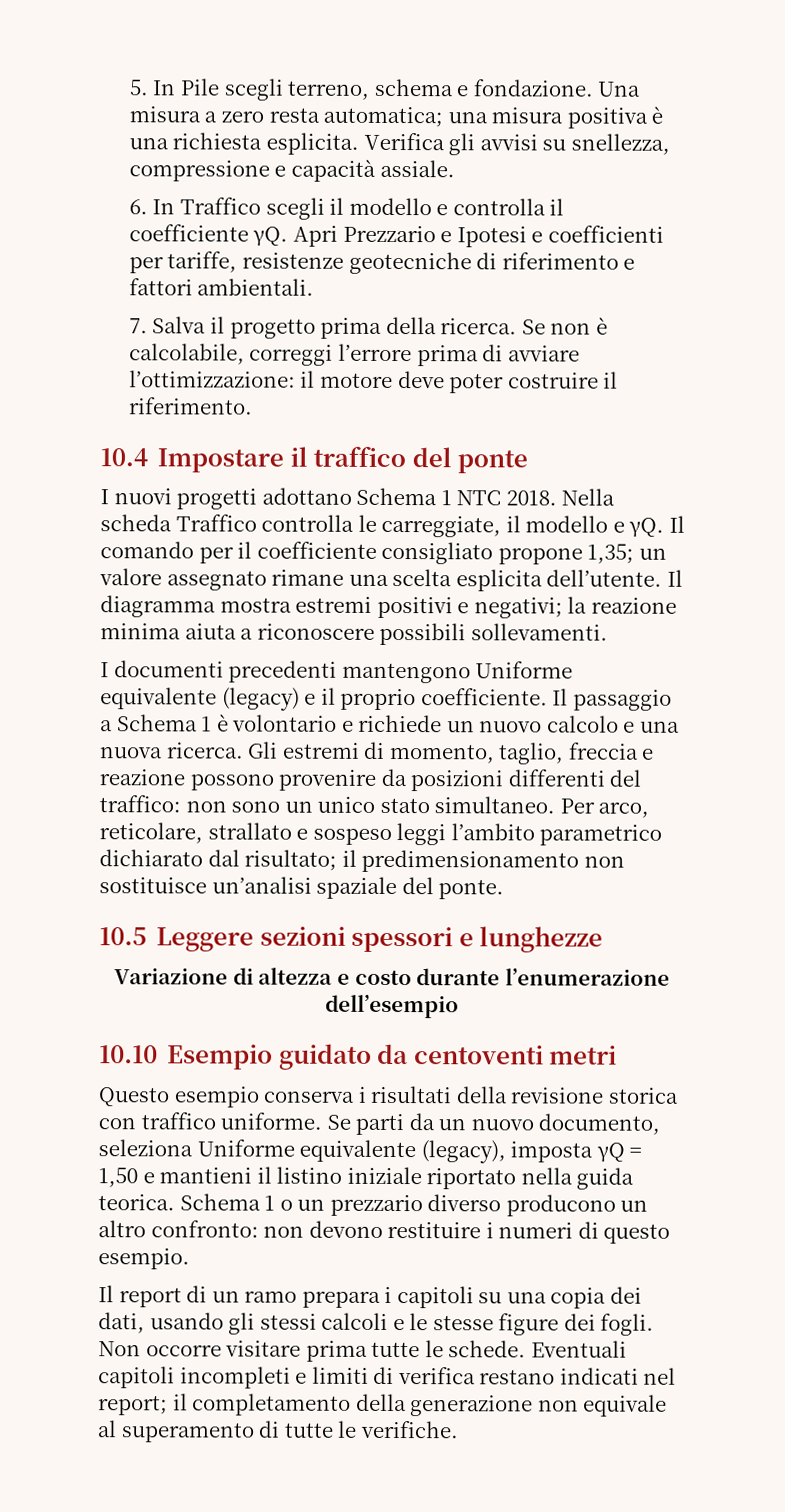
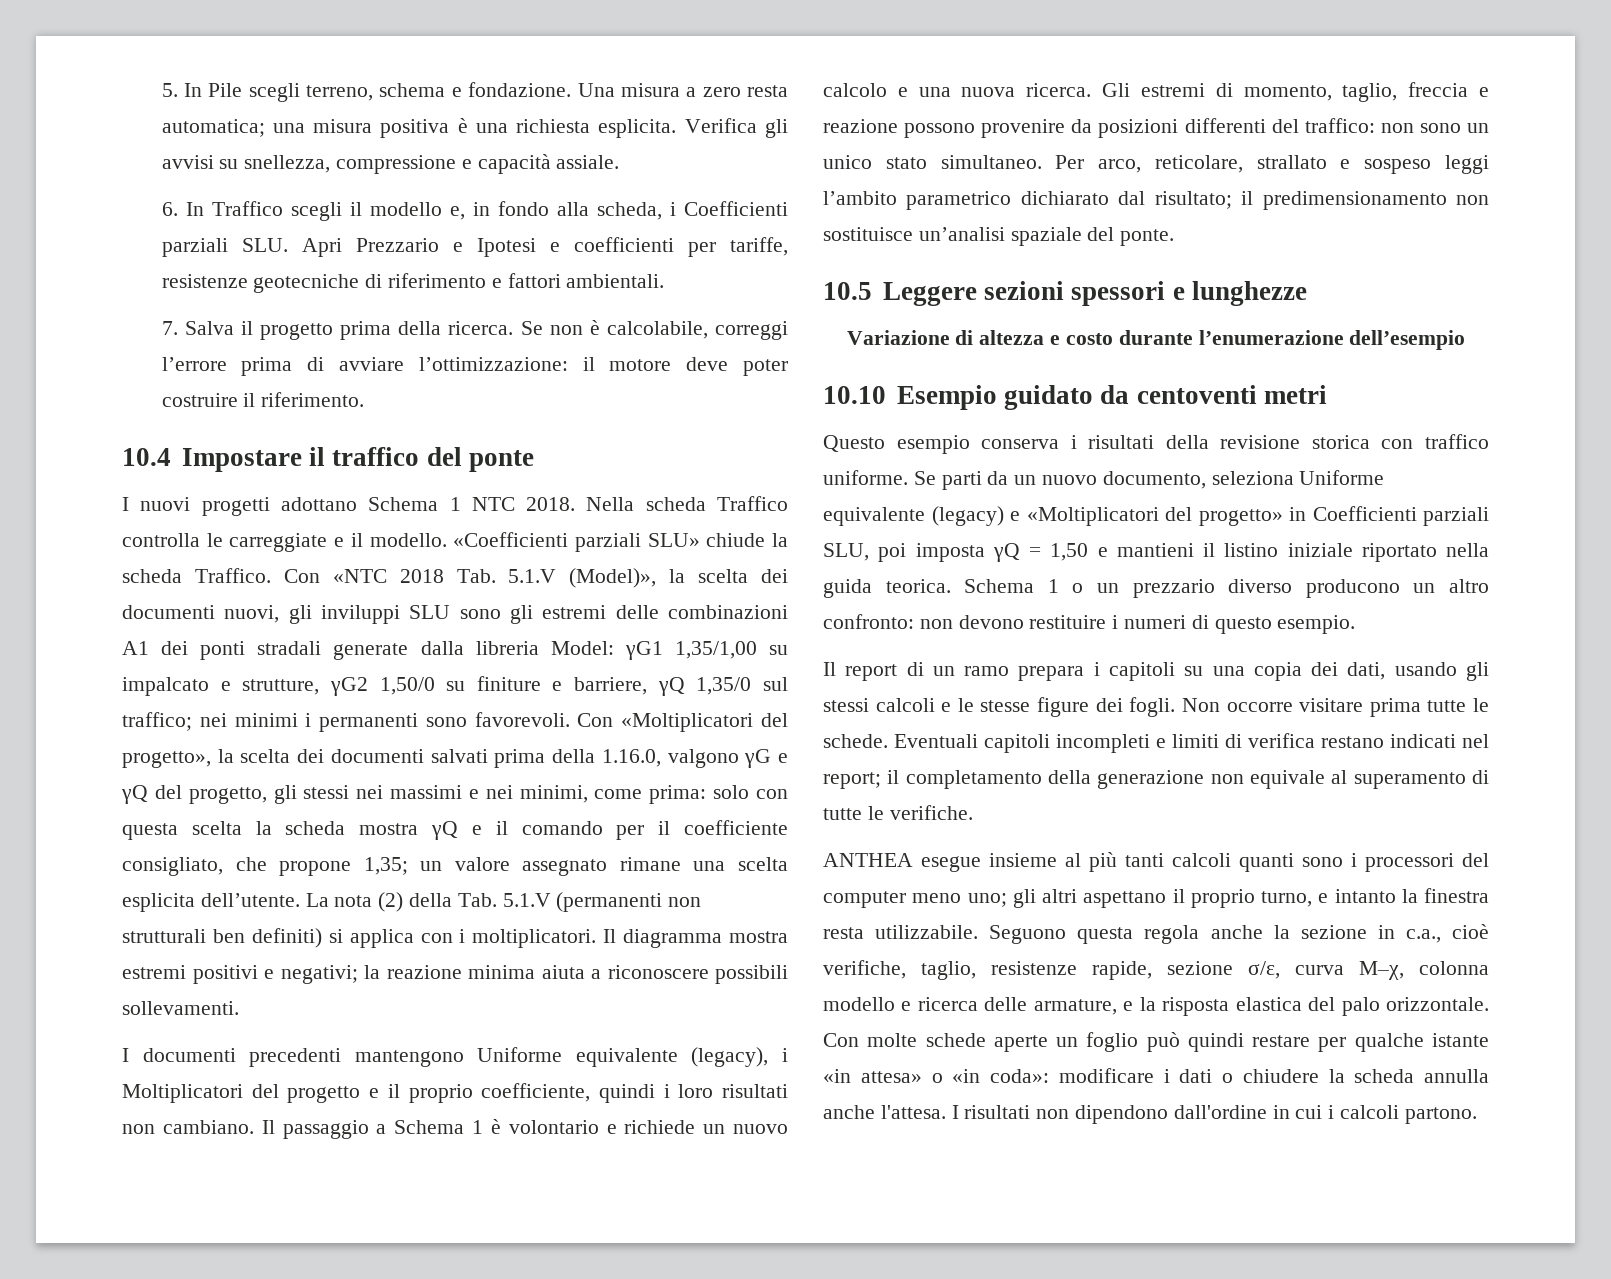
[436,198,565,216] [128,224,289,247] e controlla il coefficiente γQ. -> [449,201,788,220] [161,238,288,257] e, in fondo alla scheda, i Coefficienti parziali SLU.
[381,515,685,538] carreggiate, il modello e γQ. Il -> [229,532,788,552] [122,568,788,588] [122,605,788,624] [122,641,789,660] [122,676,788,696] [122,712,788,732] [122,749,789,768] [121,785,788,804] [122,821,508,840] carreggiate e il modello. «Coefficienti parziali SLU» chiude la scheda Traffico. Con «NTC 2018 Tab. 5.1.V (Model)», la scelta dei documenti nuovi, gli inviluppi SLU sono gli estremi delle combinazioni A1 dei ponti stradali generate dalla libreria Model: γG1 1,35/1,00 su impalcato e strutture, γG2 1,50/0 su finiture e barriere, γQ 1,35/0 sul traffico; nei minimi i permanenti sono favorevoli. Con «Moltiplicatori del progetto», la scelta dei documenti salvati prima della 1.16.0, valgono γG e γQ del progetto, gli stessi nei massimi e nei minimi, come prima: solo con questa scelta la scheda mostra γQ e il
[381,541,494,565] consigliato -> [122,857,267,876] consigliato, che
(663, 578) none -> [305,892,702,912] [122,928,597,948] La nota (2) della Tab. 5.1.V (permanenti non strutturali ben definiti) si applica con i moltiplicatori.
[221,687,548,711] (legacy) e il proprio coefficiente. -> [691,1047,788,1067] [122,1083,788,1103] [122,1120,254,1134] (legacy), i Moltiplicatori del progetto e il proprio coefficiente, quindi i loro risultati non cambiano.
[420,1140,506,1164] (legacy), -> [931,506,1489,526] [823,543,907,562] (legacy) e «Moltiplicatori del progetto» in Coefficienti parziali SLU, poi
(459, 1429) none -> [823,852,1489,872] [823,888,1489,908] [823,924,1489,944] [823,960,1489,980] [823,997,1489,1016] [823,1032,1489,1052] [823,1068,1489,1083] [823,1105,1477,1124] // ANTHEA esegue insieme al più tanti calcoli quanti sono i processori del computer meno uno; gli altri aspettano il proprio turno, e intanto la finestra resta utilizzabile. Seguono questa regola anche la sezione in c.a., cioè verifiche, taglio, resistenze rapide, sezione σ/ε, curva M–χ, colonna modello e ricerca delle armature, e la risposta elastica del palo orizzontale. Con molte schede aperte un foglio può quindi restare per qualche istante «in attesa» o «in coda»: modificare i dati o chiudere la scheda annulla anche l'attesa. I risultati non dipendono dall'ordine in cui i calcoli partono.

